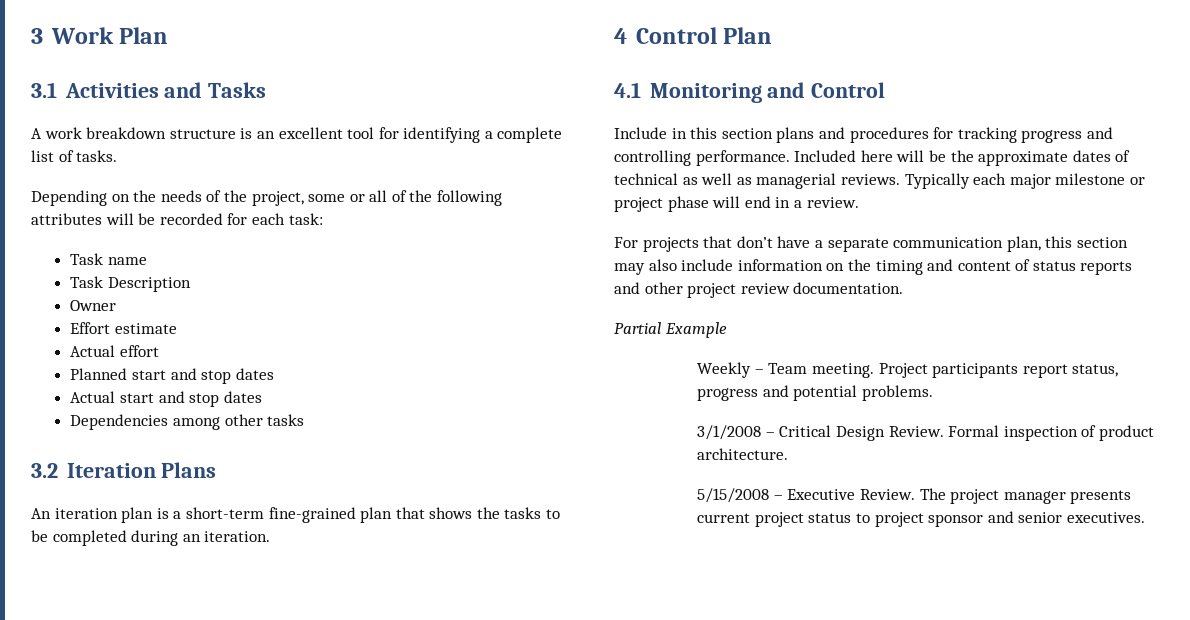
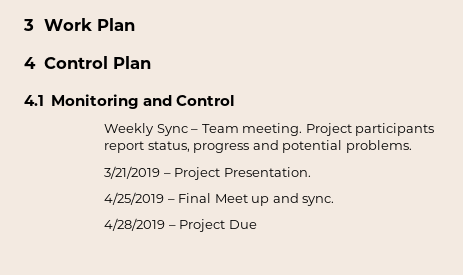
[31,82,267,98] [31,127,563,143] [31,150,118,162] [31,190,503,206] [31,213,323,225] [70,253,148,265] [70,276,192,292] [70,300,117,311] [70,322,178,334] [70,345,160,357] [70,368,274,384] [70,391,262,407] [70,414,305,430] [31,462,217,478] [31,507,561,523] [31,530,271,546] // 3.1 Activities and Tasks // A work breakdown structure is an excellent tool for identifying a complete list of tasks. // Depending on the needs of the project, some or all of the following attributes will be recorded for each task: // Task name // Task Description // Owner // Effort estimate // Actual effort // Planned start and stop dates // Actual start and stop dates // Dependencies among other tasks // 3.2 Iteration Plans // An iteration plan is a short-term fine-grained plan that shows the tasks to be completed during an iteration. -> (136, 24) none
[614,127,1113,143] [614,150,1131,166] [614,173,1145,189] [614,196,859,212] [614,236,1128,252] [614,259,1133,275] [614,282,904,298] [614,322,727,338] // Include in this section plans and procedures for tracking progress and controlling performance. Included here will be the approximate dates of technical as well as managerial reviews. Typically each major milestone or project phase will end in a review. // For projects that don’t have a separate communication plan, this section may also include information on the timing and content of status reports and other project review documentation. // Partial Example -> (235, 100) none
(752, 370) none -> [156,124,188,136] Sync
[697,425,1154,441] [697,448,789,460] [697,488,1132,504] [697,511,1145,527] 3/1/2008 – Critical Design Review. Formal inspection of product architecture. // 5/15/2008 – Executive Review. The project manager presents current project status to project sponsor and senior executives. -> [104,166,311,180] [104,192,335,206] [104,218,257,232] 3/21/2019 – Project Presentation. // 4/25/2019 – Final Meet up and sync. // 4/28/2019 – Project Due

